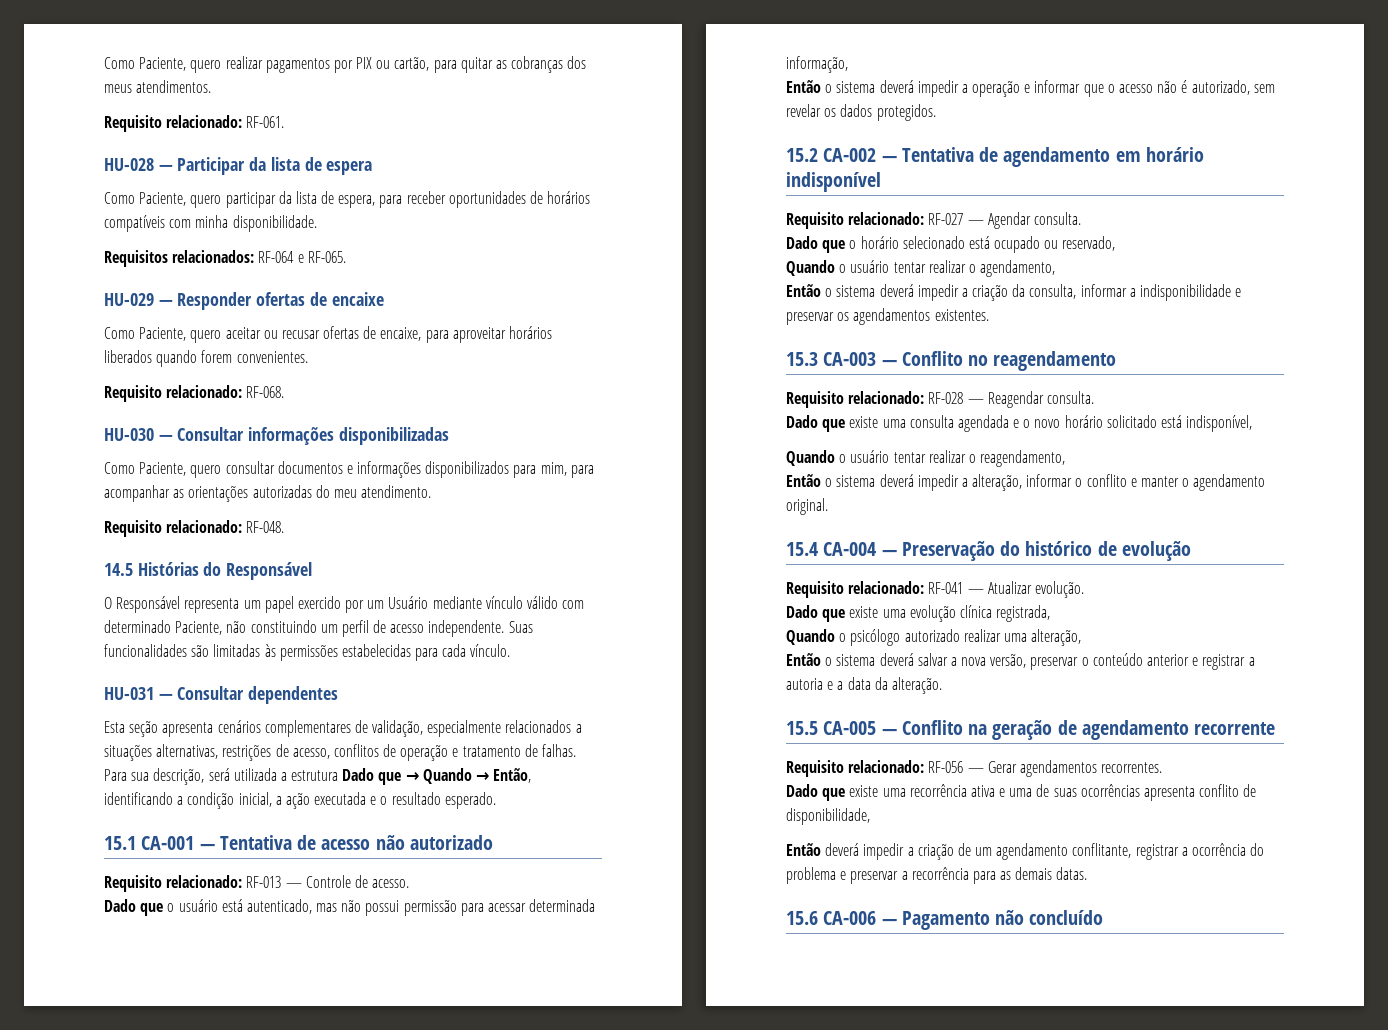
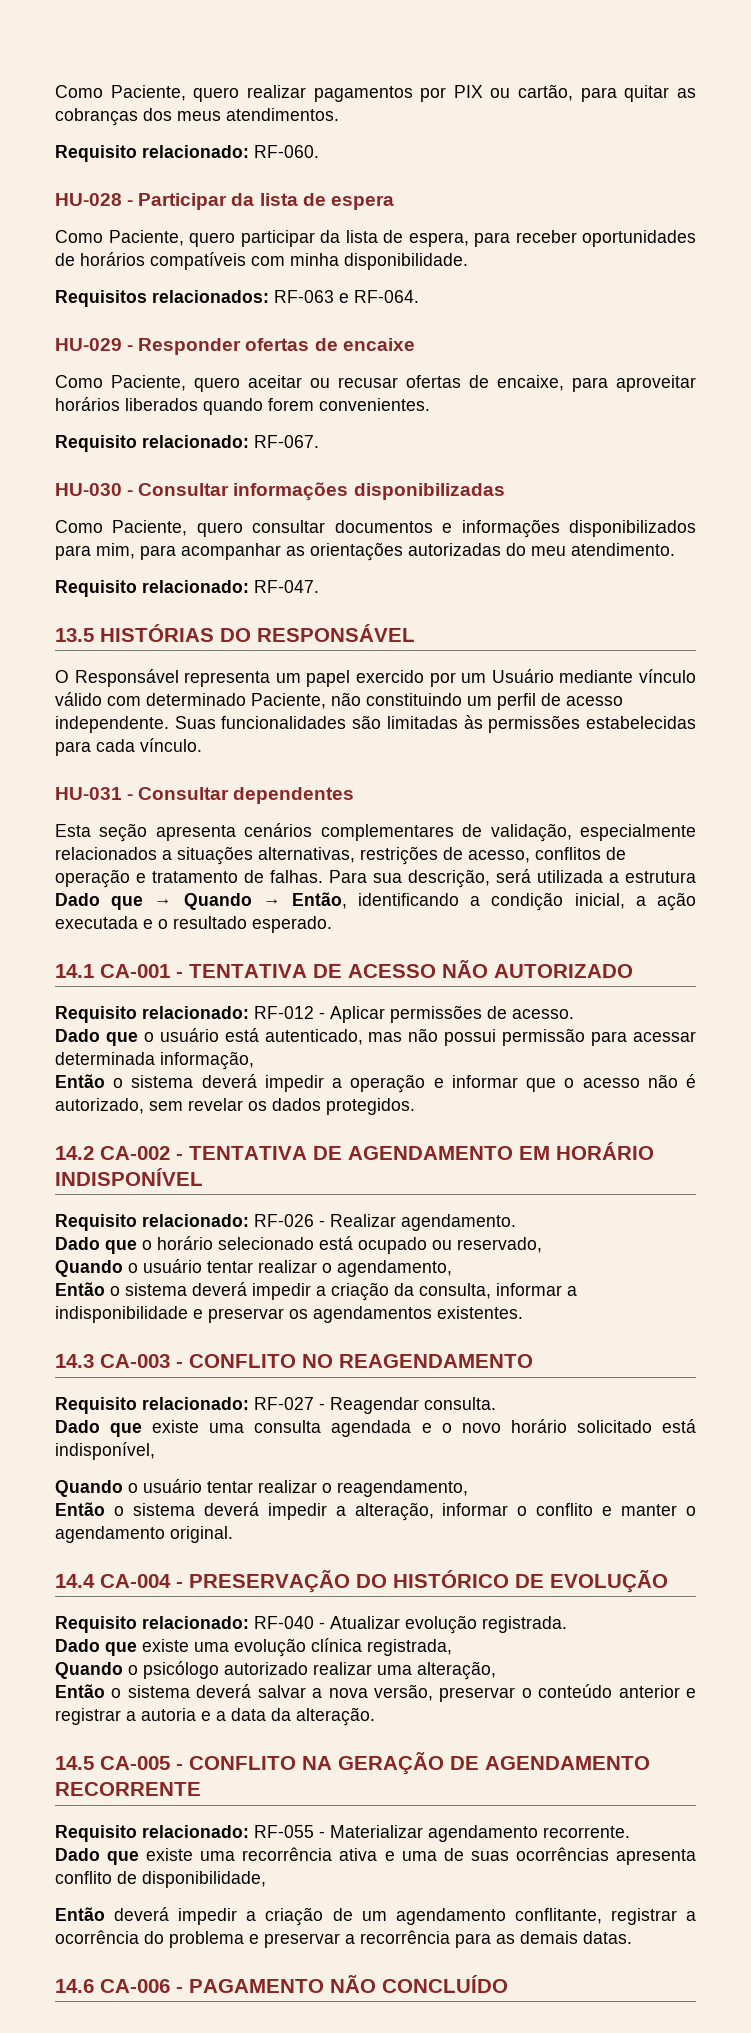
[246,116,285,128] RF-061. -> [254,145,319,158] RF-060.
[158,165,173,171] — -> [127,200,134,206] -
[258,251,346,263] RF-064 e RF-065. -> [274,290,419,303] RF-063 e RF-064.
[158,300,173,306] — -> [127,345,134,351] -
[246,386,285,398] RF-068. -> [254,435,319,448] RF-067.
[158,435,173,441] — -> [127,490,134,496] -
[246,521,285,533] [104,562,313,580] RF-048. // 14.5 Histórias do Responsável -> [254,580,319,593] [55,624,415,642] RF-047. // 13.5 HISTÓRIAS DO RESPONSÁVEL
[158,694,173,700] — -> [127,794,134,800] -
[104,835,493,850] [104,875,351,892] 15.1 CA-001 — Tentativa de acesso não autorizado // Requisito relacionado: RF-013 — Controle -> [55,960,633,978] [55,1005,482,1023] 14.1 CA-001 - TENTATIVA DE ACESSO NÃO AUTORIZADO // Requisito relacionado: RF-012 - Aplicar permissões
[786,147,1204,167] [786,172,881,192] [786,212,1081,229] 15.2 CA-002 — Tentativa de agendamento em horário indisponível // Requisito relacionado: RF-027 — Agendar consulta. -> [55,1142,654,1160] [55,1168,203,1186] [55,1214,516,1231] 14.2 CA-002 - TENTATIVA DE AGENDAMENTO EM HORÁRIO INDISPONÍVEL // Requisito relacionado: RF-026 - Realizar agendamento.
[786,351,1117,371] [786,391,984,408] 15.3 CA-003 — Conflito no reagendamento // Requisito relacionado: RF-028 — -> [55,1354,533,1368] [55,1397,325,1414] 14.3 CA-003 - CONFLITO NO REAGENDAMENTO // Requisito relacionado: RF-027 -
[786,541,1191,561] [786,581,1084,598] 15.4 CA-004 — Preservação do histórico de evolução // Requisito relacionado: RF-041 — Atualizar evolução. -> [55,1570,668,1593] [55,1615,567,1634] 14.4 CA-004 - PRESERVAÇÃO DO HISTÓRICO DE EVOLUÇÃO // Requisito relacionado: RF-040 - Atualizar evolução registrada.
[786,720,1276,740] [786,760,1163,777] 15.5 CA-005 — Conflito na geração de agendamento recorrente // Requisito relacionado: RF-056 — Gerar agendamentos recorrentes. -> [55,1752,650,1775] [55,1782,201,1796] [55,1825,630,1842] 14.5 CA-005 - CONFLITO NA GERAÇÃO DE AGENDAMENTO RECORRENTE // Requisito relacionado: RF-055 - Materializar agendamento recorrente.
[786,910,1104,930] 15.6 CA-006 — Pagamento não concluído -> [55,1975,508,1993] 14.6 CA-006 - PAGAMENTO NÃO CONCLUÍDO

